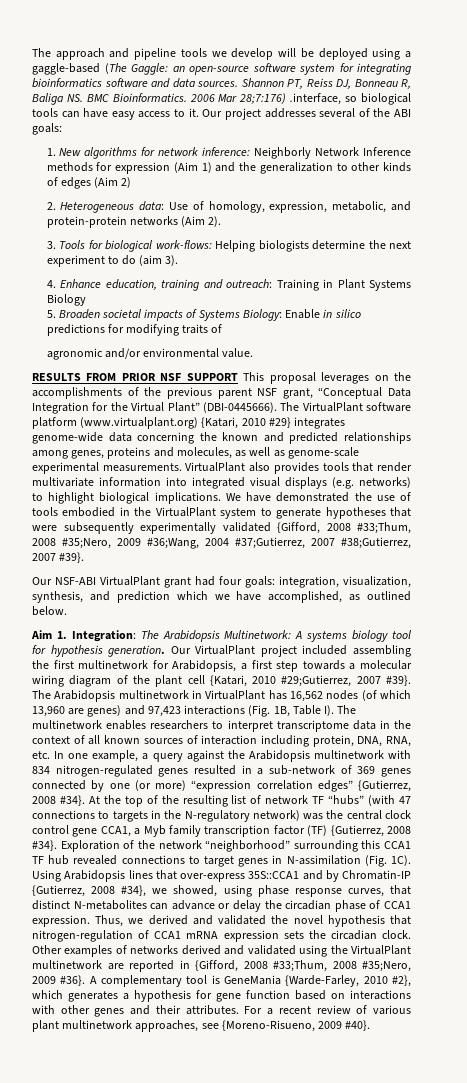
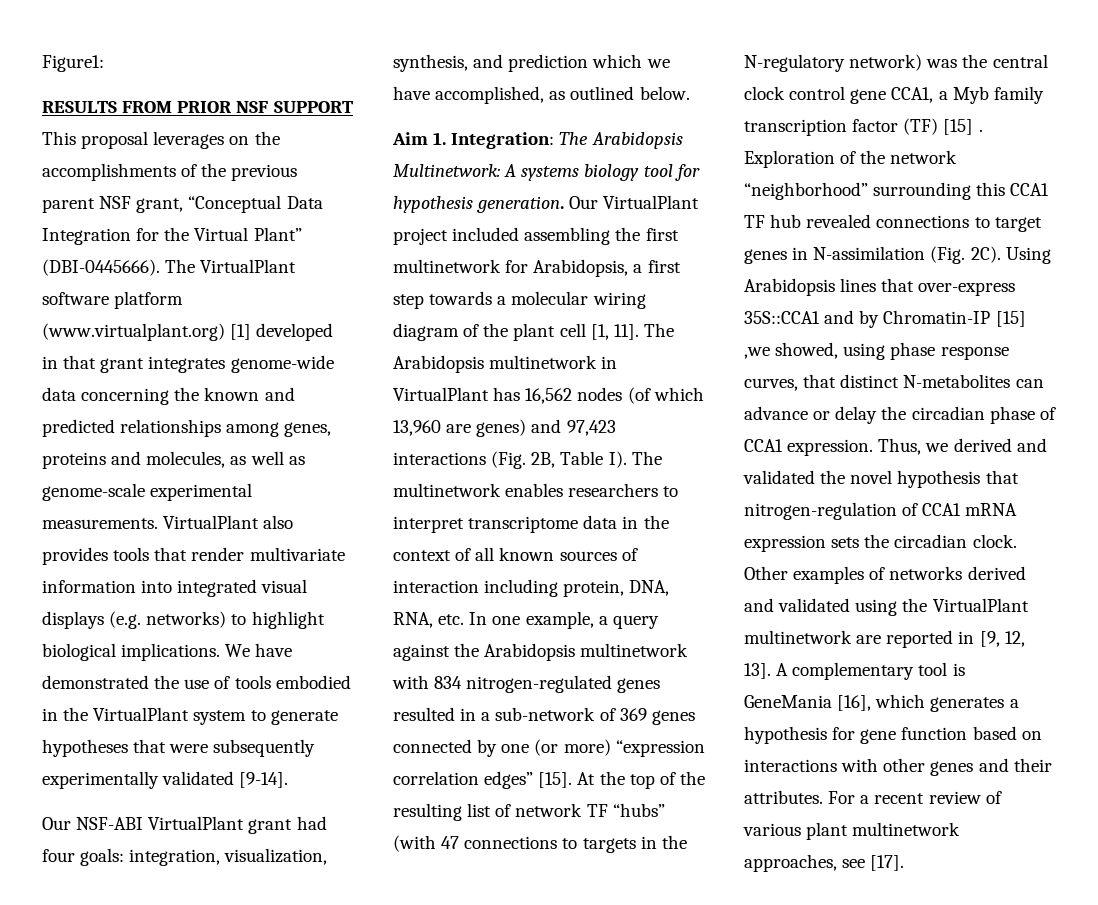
[32,48,411,60] [32,63,411,75] [32,78,411,89] [32,93,412,105] [32,108,412,120] [32,123,62,135] [46,147,411,159] [46,162,411,174] [46,177,132,189] [46,201,411,213] [46,216,222,228] [46,240,411,252] [46,255,179,267] [46,279,412,291] [46,294,86,306] [46,309,361,321] [46,324,223,336] [46,348,254,360] The approach and pipeline tools we develop will be deployed using a gaggle-based (The Gaggle: an open-source software system for integrating bioinformatics software and data sources. Shannon PT, Reiss DJ, Bonneau R, Baliga NS. BMC Bioinformatics. 2006 Mar 28;7:176) .interface, so biological tools can have easy access to it. Our project addresses several of the ABI goals: // 1. New algorithms for network inference: Neighborly Network Inference methods for expression (Aim 1) and the generalization to other kinds of edges (Aim 2) // 2. Heterogeneous data: Use of homology, expression, metabolic, and protein-protein networks (Aim 2). // 3. Tools for biological work-flows: Helping biologists determine the next experiment to do (aim 3). // 4. Enhance education, training and outreach: Training in Plant Systems Biology // 5. Broaden societal impacts of Systems Biology: Enable in silico predictions for modifying traits of // agronomic and/or environmental value. -> [42,55,104,72] Figure1:
[201,417,291,429] {Katari, 2010 #29} -> [230,323,334,341] [42,355,145,373] [1] developed in that grant
[277,522,411,534] [32,537,411,549] [32,552,85,563] {Gifford, 2008 #33;Thum, 2008 #35;Nero, 2009 #36;Wang, 2004 #37;Gutierrez, 2007 #38;Gutierrez, 2007 #39}. -> [239,772,289,788] [9-14].
[209,675,412,687] {Katari, 2010 #29;Gutierrez, 2007 #39}. -> [590,324,639,340] [1, 11].
[273,706,290,717] 1B, -> [531,452,556,468] 2B,
[358,780,411,792] [32,795,85,806] {Gutierrez, 2008 #34}. -> [538,772,573,788] [15].
[330,825,411,837] [32,840,57,851] {Gutierrez, 2008 #34}. -> [943,119,983,135] [15] .
[390,855,411,866] 1C). -> [970,246,1001,263] 2C).
[32,885,168,897] {Gutierrez, 2008 #34}, we -> [995,311,1026,327] [744,347,770,359] [15] ,we
[195,960,411,972] [32,975,86,986] {Gifford, 2008 #33;Thum, 2008 #35;Nero, 2009 #36}. -> [979,631,1025,647] [744,663,771,679] [9, 12, 13].
[285,975,411,987] {Warde-Farley, 2010 #2}, -> [837,695,872,711] [16],
[221,1020,371,1032] {Moreno-Risueno, 2009 #40}. -> [870,855,905,871] [17].

